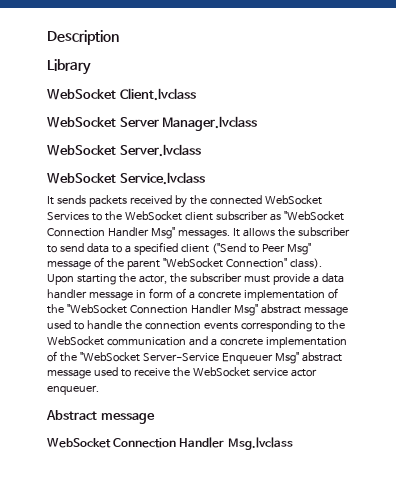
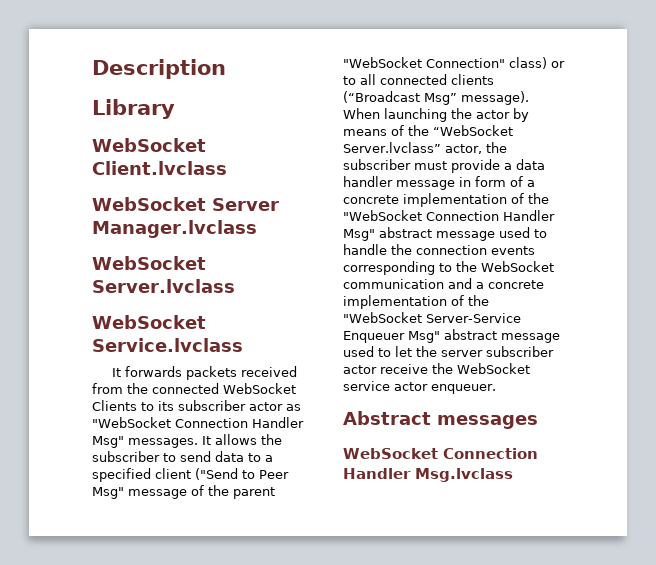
[56,195,86,204] sends -> [124,366,182,377] forwards
[174,195,187,208] by -> [92,383,123,394] from
[47,211,268,221] Services to the WebSocket client subscriber -> [92,400,283,411] Clients to its subscriber actor
[289,258,322,269] [47,273,136,285] class). Upon starting the -> [509,57,565,69] [343,74,494,85] [343,91,529,105] [343,108,529,122] [343,125,513,136] [343,142,441,153] class) or to all connected clients (“Broadcast Msg” message). When launching the actor by means of the “WebSocket Server.lvclass”
(131, 373) none -> [395,346,554,357] [343,365,377,374] let the server subscriber actor
[100,413,155,424] message -> [437,415,538,429] messages

